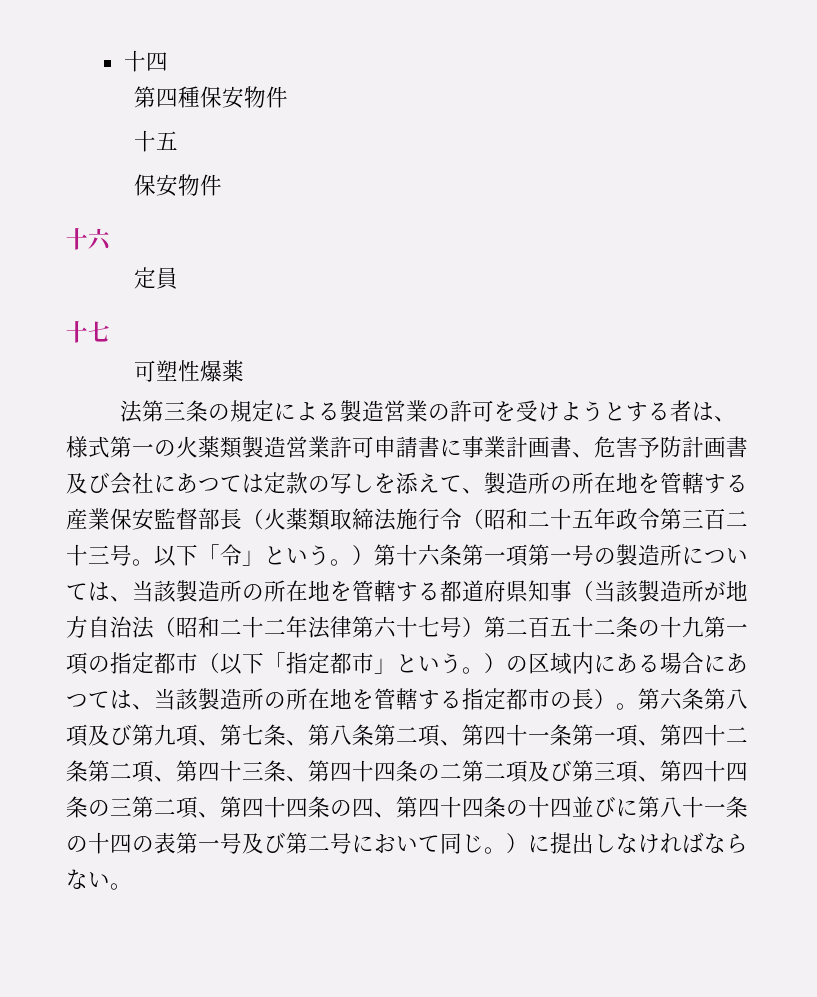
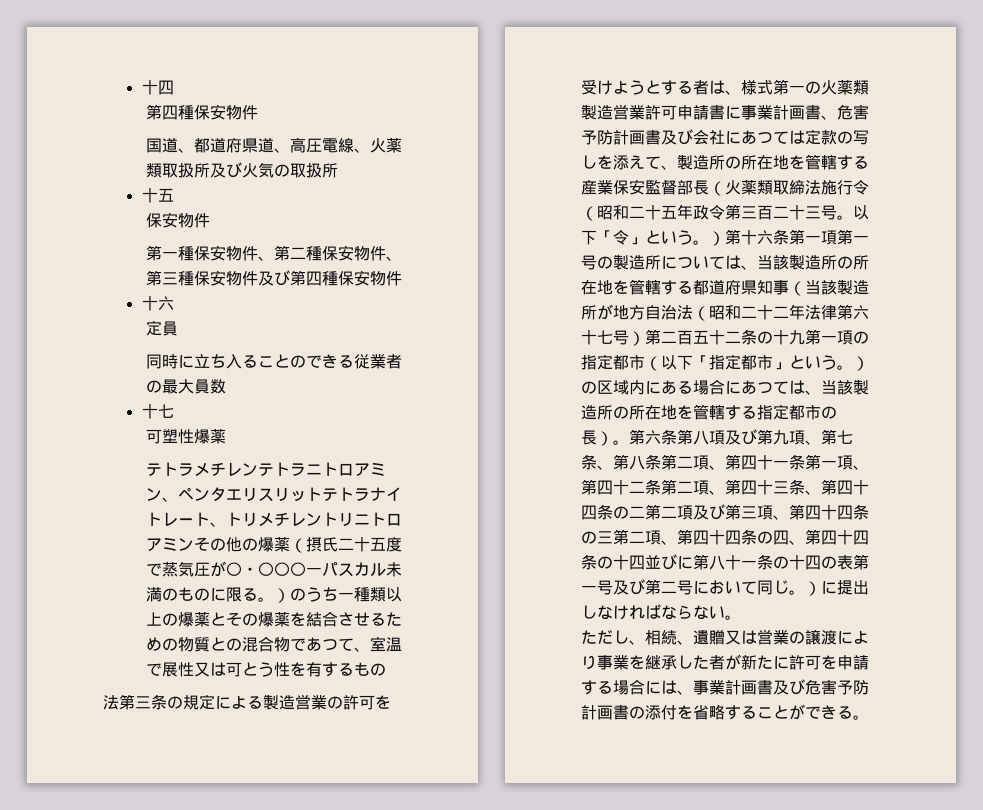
[133,130,178,152] [133,174,222,197] [66,228,112,251] [133,267,178,289] [66,321,110,343] [133,360,244,382] 十五 // 保安物件 // 十六 // 定員 // 十七 // 可塑性爆薬 -> [145,137,402,153] [145,162,338,178] [141,188,174,203] [145,212,210,228] [145,245,402,261] [145,270,402,286] [141,296,174,311] [145,320,178,336] [145,354,402,369] [145,379,226,394] [141,404,174,419] [145,428,226,444] [145,462,386,477] [145,487,402,502] [145,512,402,527] [145,537,402,553] [145,561,402,577] [145,587,402,603] [145,611,402,627] [145,636,402,652] [145,662,386,677] 国道、都道府県道、高圧電線、火薬類取扱所及び火気の取扱所 // 十五 // 保安物件 // 第一種保安物件、第二種保安物件、第三種保安物件及び第四種保安物件 // 十六 // 定員 // 同時に立ち入ることのできる従業者の最大員数 // 十七 // 可塑性爆薬 // テトラメチレンテトラニトロアミン、ペンタエリスリットテトラナイトレート、トリメチレントリニトロアミンその他の爆薬（摂氏二十五度で蒸気圧が〇・〇〇〇一パスカル未満のものに限る。）のうち一種類以上の爆薬とその爆薬を結合させるための物質との混合物であつて、室温で展性又は可とう性を有するもの
(132, 886) none -> [581,629,869,645] [581,654,869,670] [581,679,869,695] [581,704,869,720] // ただし、相続、遺贈又は営業の譲渡により事業を継承した者が新たに許可を申請する場合には、事業計画書及び危害予防計画書の添付を省略することができる。

